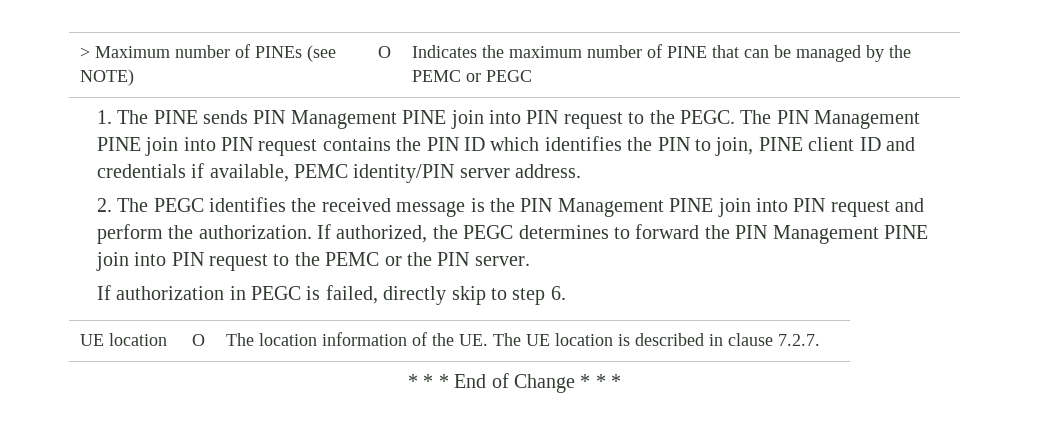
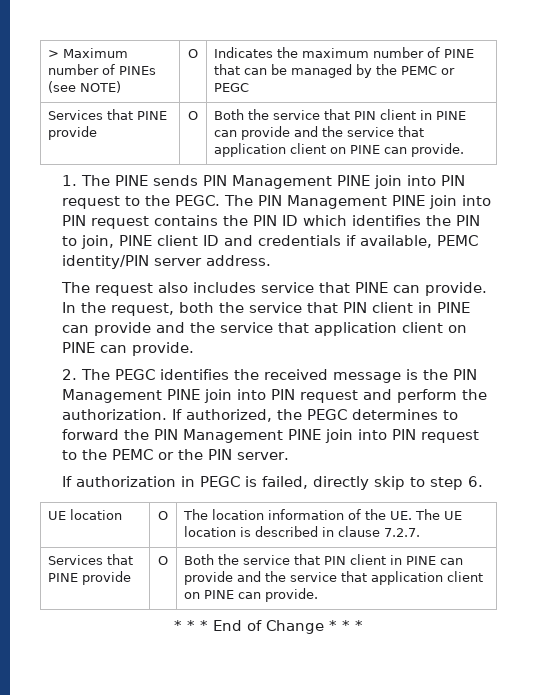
(532, 76) none -> [47,109,167,120] [47,126,97,140] [188,111,198,120] [213,109,466,120] [213,126,424,140] [213,143,464,157] // Services that PINE provide | O | Both the service that PIN client in PINE can provide and the service that application client on PINE can provide.
(582, 171) none -> [61,282,488,296] [62,302,471,316] [62,322,468,336] [62,342,195,356] // The request also includes service that PINE can provide. In the request, both the service that PIN client in PINE can provide and the service that application client on PINE can provide.
(820, 340) none -> [47,554,133,565] [47,571,131,585] [158,556,168,565] [183,554,463,565] [183,571,483,585] [183,588,318,602] // Services that PINE provide | O | Both the service that PIN client in PINE can provide and the service that application client on PINE can provide.

